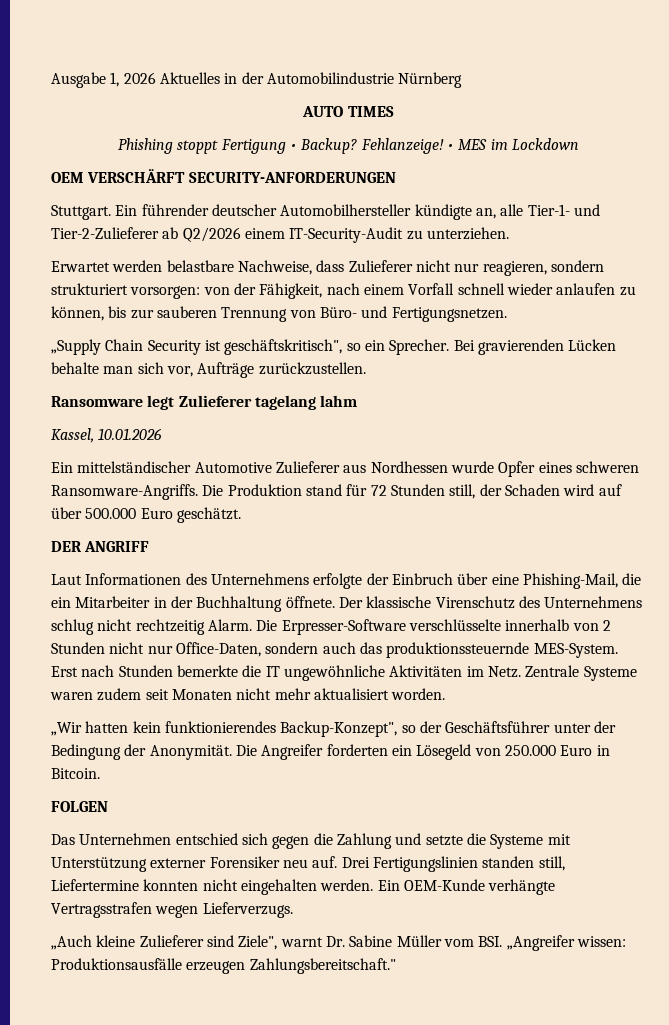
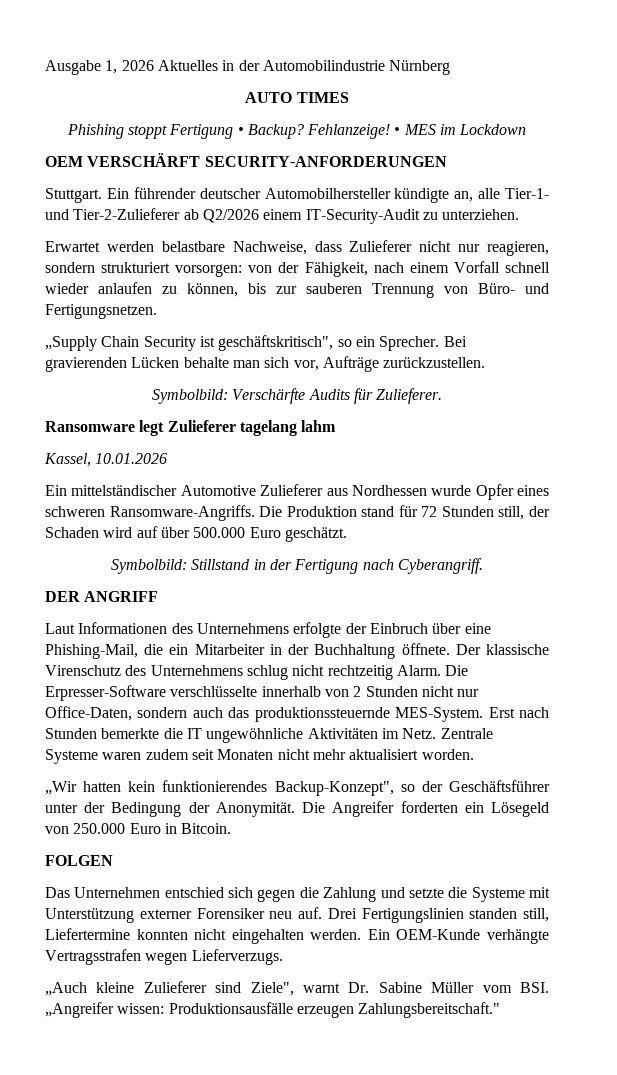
(366, 368) none -> [151,388,443,404] // Symbolbild: Verschärfte Audits für Zulieferer.
(241, 515) none -> [111,558,483,574] // Symbolbild: Stillstand in der Fertigung nach Cyberangriff.

